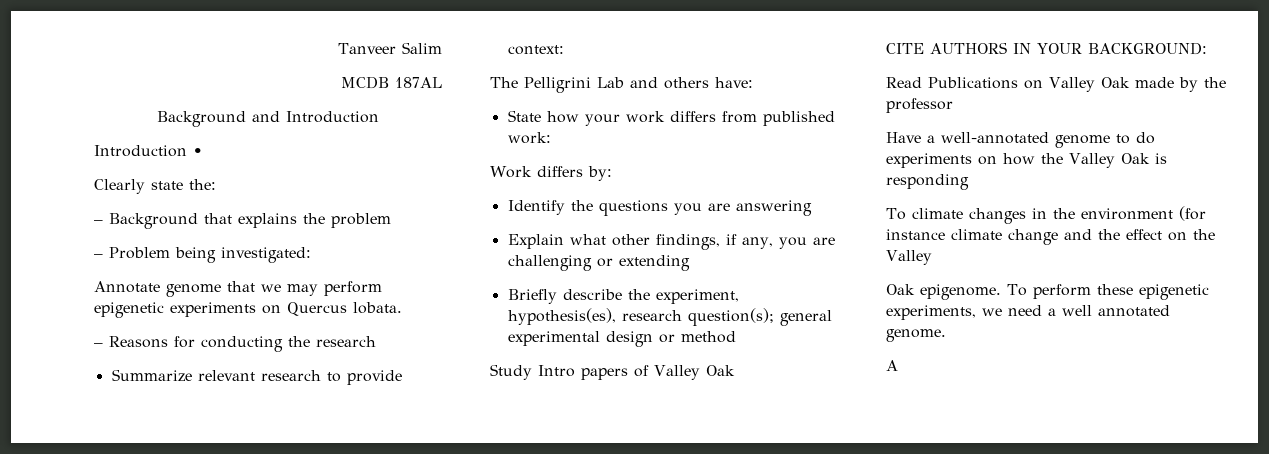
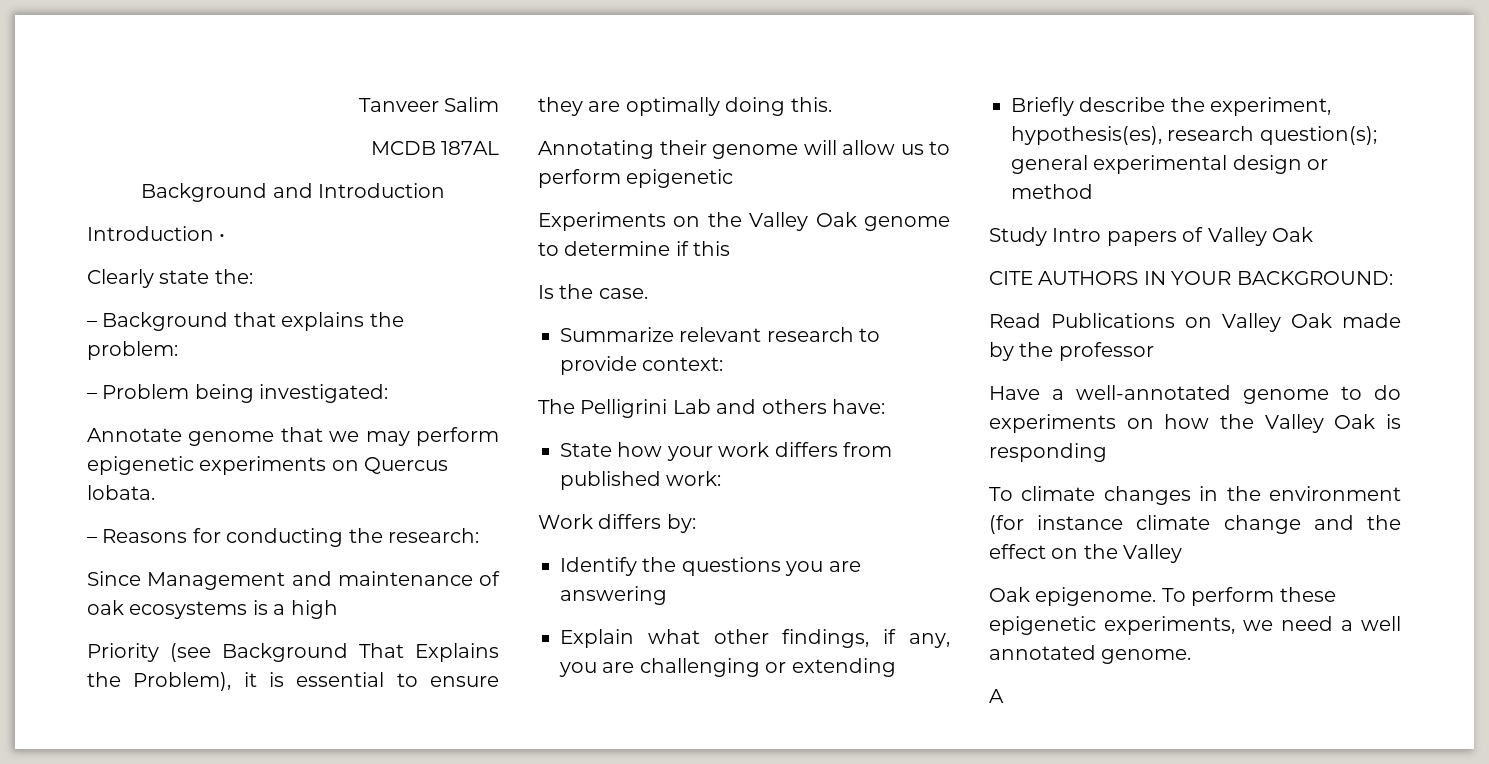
[331,213,391,228] problem -> [87,341,178,360] problem:
[316,336,376,347] research -> [388,528,479,543] [87,571,500,590] [87,600,338,619] [87,643,499,662] [87,672,499,691] [538,97,832,116] [538,140,950,159] [538,169,734,188] [538,212,950,231] [538,241,731,256] [538,284,648,299] research: // Since Management and maintenance of oak ecosystems is a high // Priority (see Background That Explains the Problem), it is essential to ensure they are optimally doing this. // Annotating their genome will allow us to perform epigenetic // Experiments on the Valley Oak genome to determine if this // Is the case.

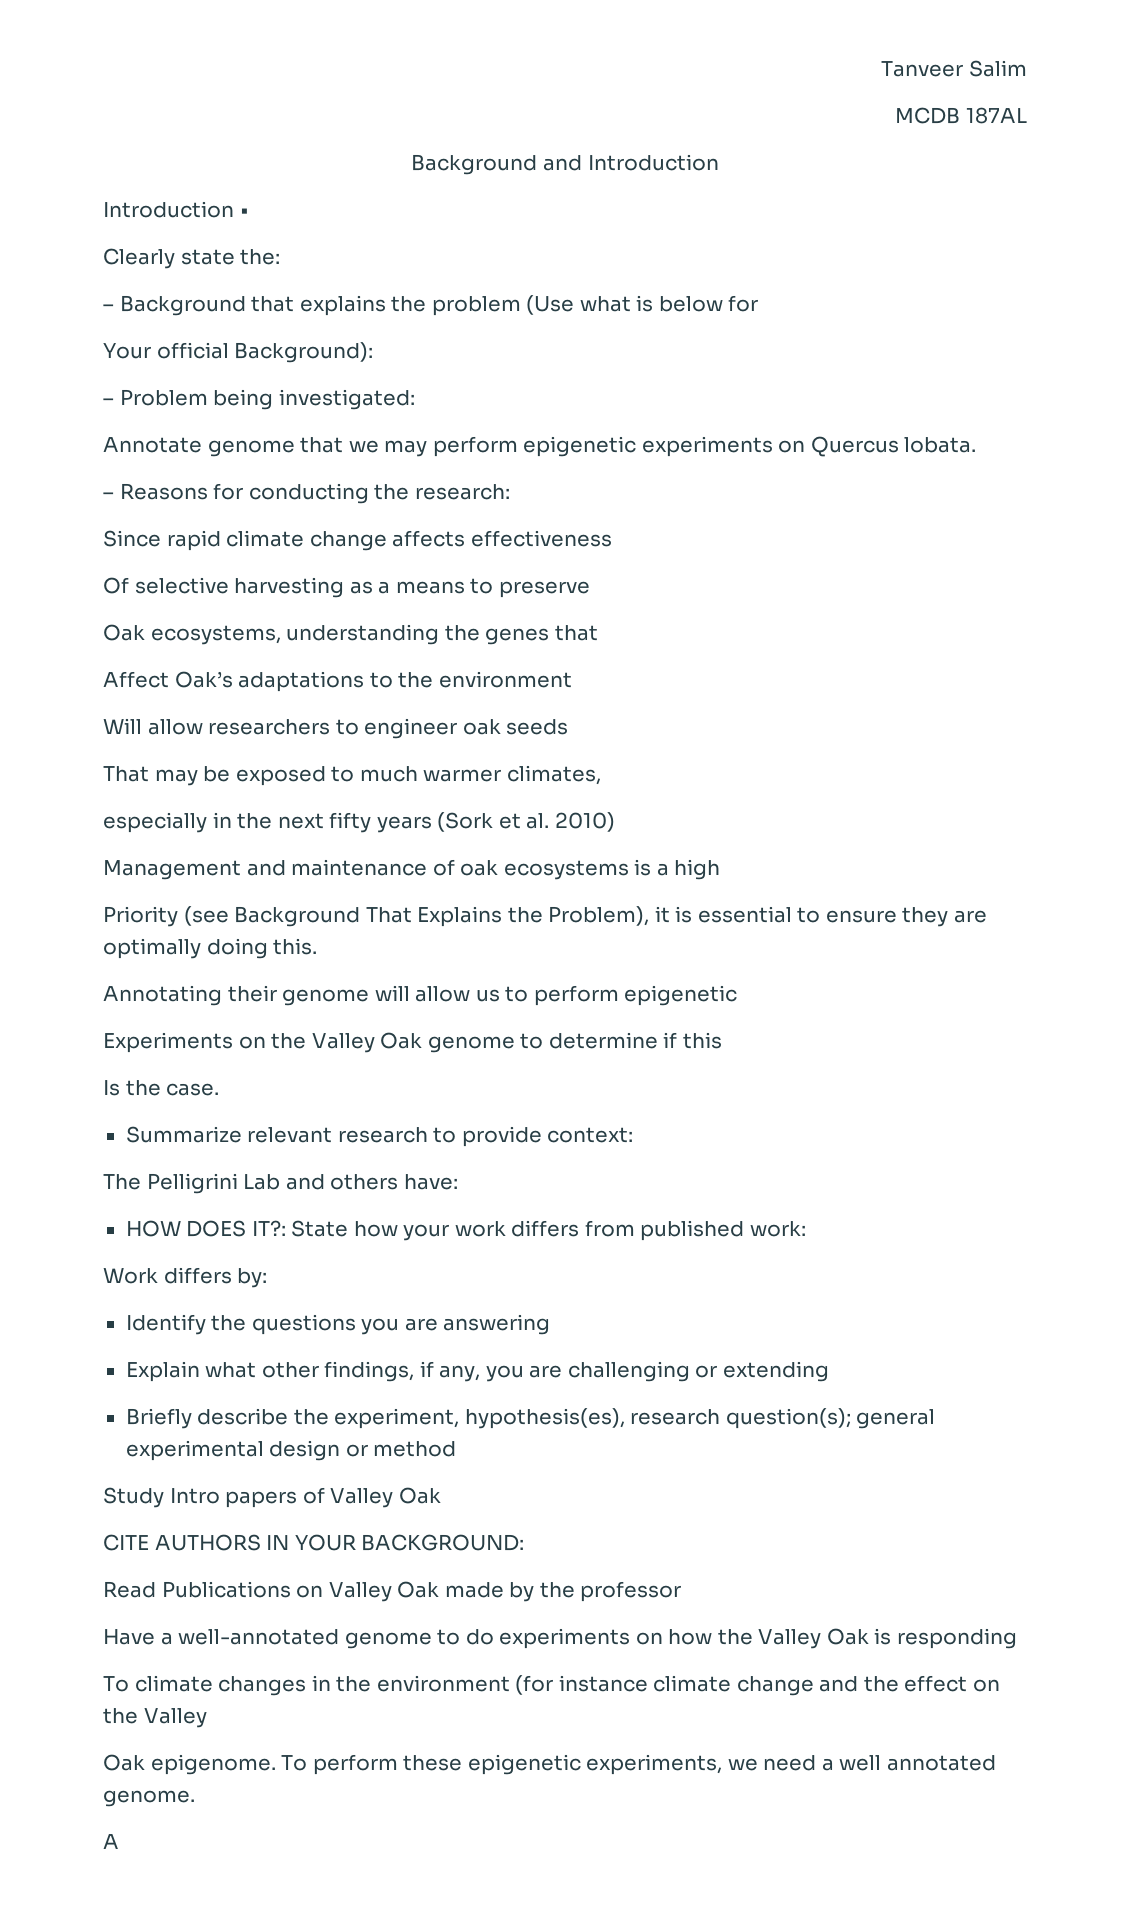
[87,341,178,360] problem: -> [431,295,759,316] [103,342,374,363] problem (Use what is below for // Your official Background):
(141, 578) none -> [166,530,612,551] [103,577,590,598] [103,624,598,645] [103,671,572,692] [103,718,569,739] [103,765,601,786] [103,812,615,833] rapid climate change affects effectiveness // Of selective harvesting as a means to preserve // Oak ecosystems, understanding the genes that // Affect Oak’s adaptations to the environment // Will allow researchers to engineer oak seeds // That may be exposed to much warmer climates, // especially in the next fifty years (Sork et al. 2010) //
(885, 406) none -> [125,1220,286,1237] HOW DOES IT?:

